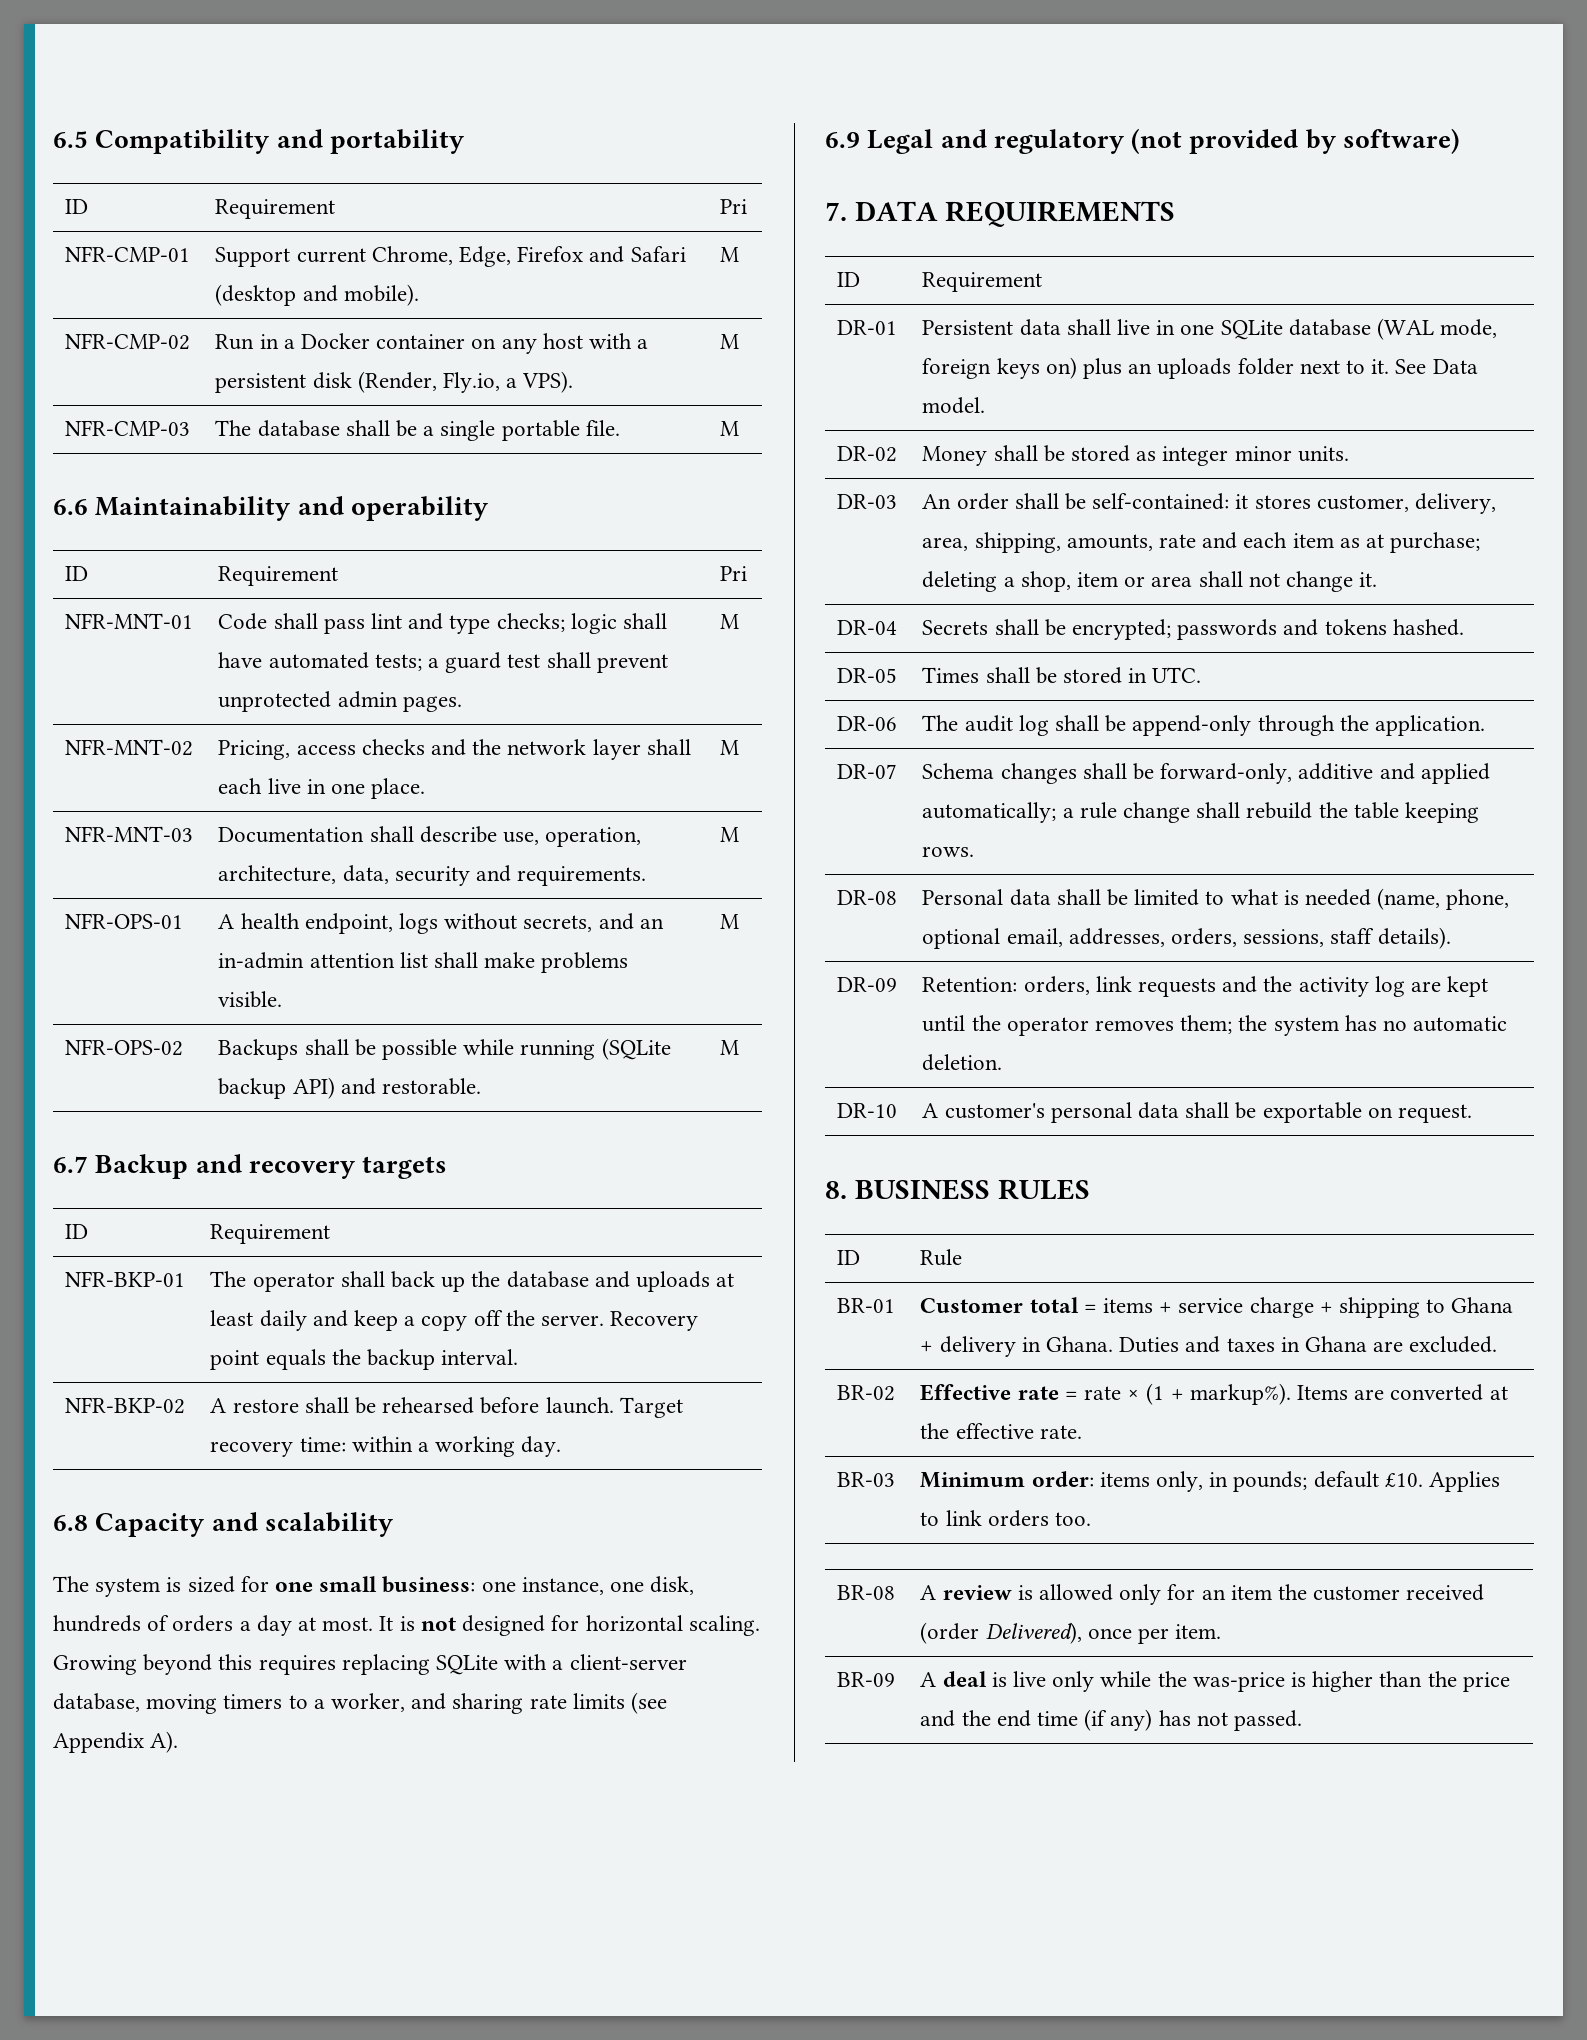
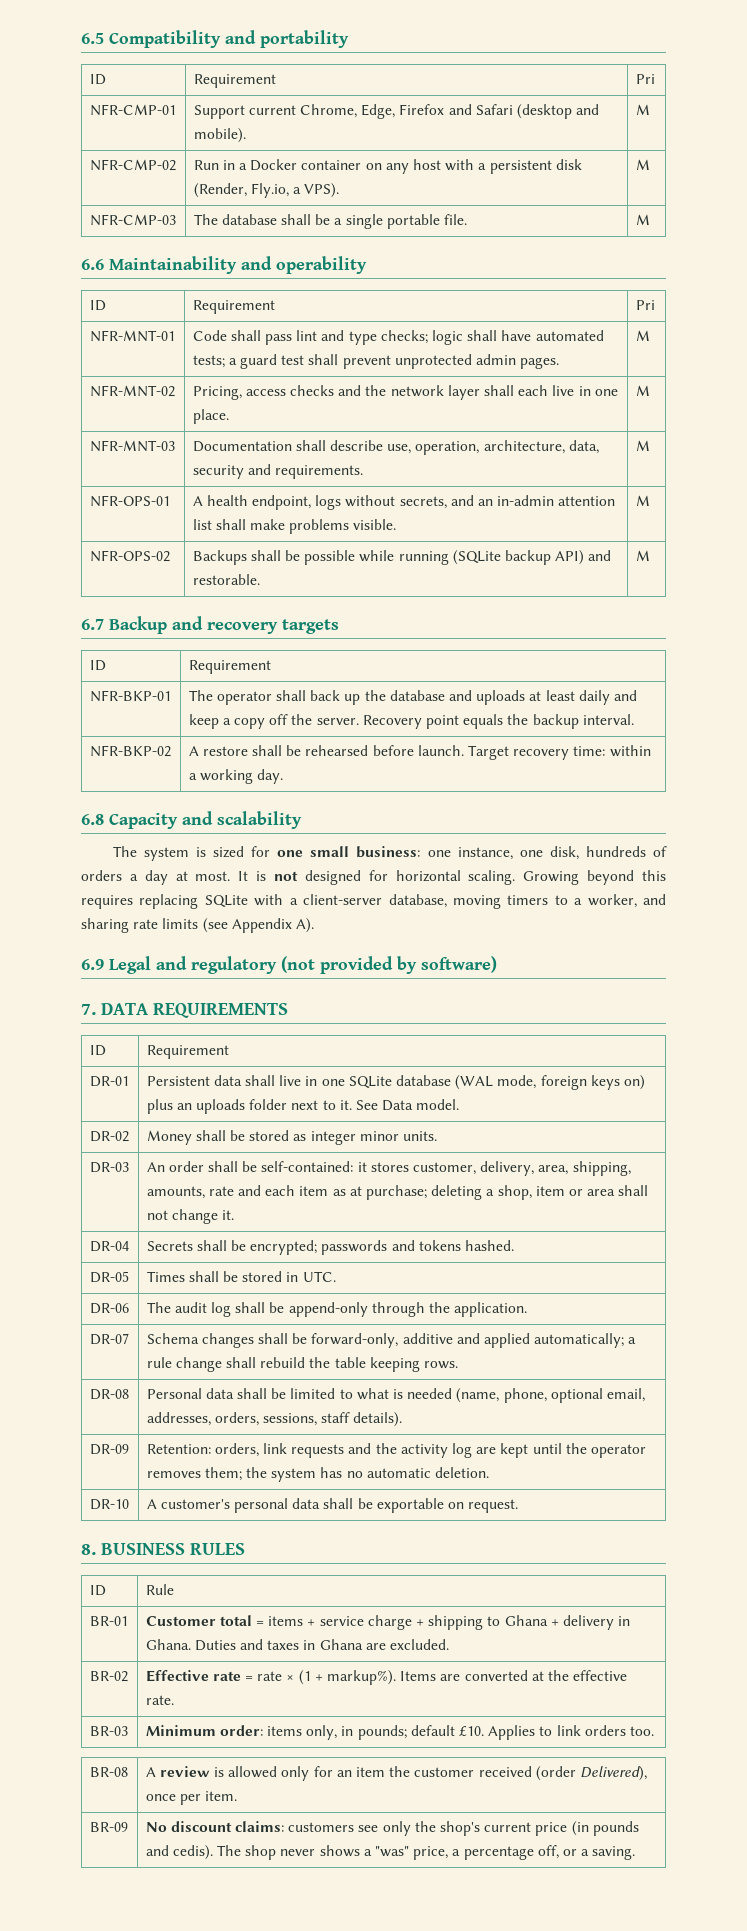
[920,1671,1510,1692] [920,1709,1302,1731] A deal is live only while the was-price is higher than the price and the end time (if any) has not passed. -> [145,1821,639,1836] [145,1845,636,1860] No discount claims: customers see only the shop's current price (in pounds and cedis). The shop never shows a "was" price, a percentage off, or a saving.

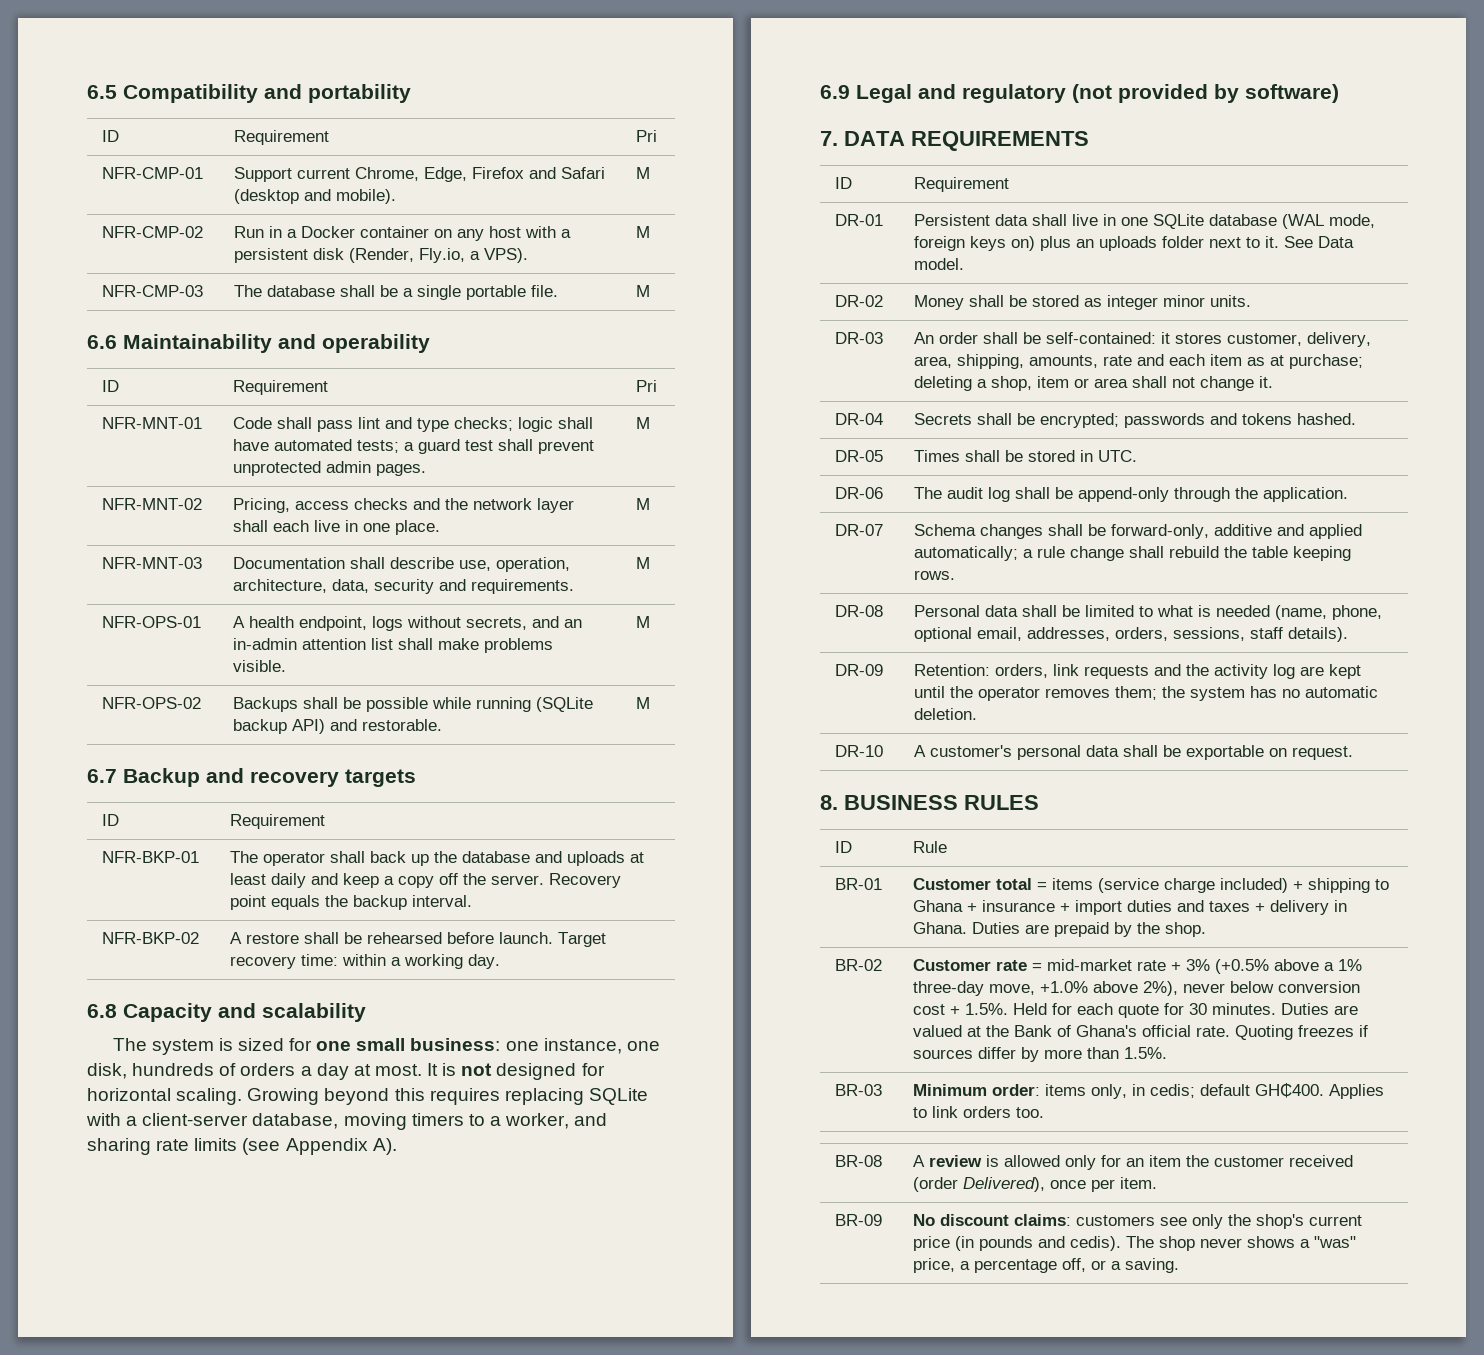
[307,1615,412,1630] + service charge -> [1098,878,1289,893] (service charge included)
[562,1615,631,1630] [145,1639,449,1651] delivery in Ghana. Duties and taxes in Ghana are excluded. -> [982,900,1348,915] [913,922,1207,937] insurance + import duties and taxes + delivery in Ghana. Duties are prepaid by the shop.
[145,1670,209,1682] Effective -> [913,959,992,971] Customer
[257,1670,628,1685] [145,1695,174,1705] rate × (1 + markup%). Items are converted at the effective rate. -> [1047,959,1363,974] [913,981,1361,996] [913,1003,1359,1018] [913,1025,1369,1040] [913,1047,1168,1062] mid-market rate + 3% (+0.5% above a 1% three-day move, +1.0% above 2%), never below conversion cost + 1.5%. Held for each quote for 30 minutes. Duties are valued at the Bank of Ghana's official rate. Quoting freezes if sources differ by more than 1.5%.
[357,1725,484,1740] pounds; default £10. -> [1150,1083,1325,1098] cedis; default GH₵400.

